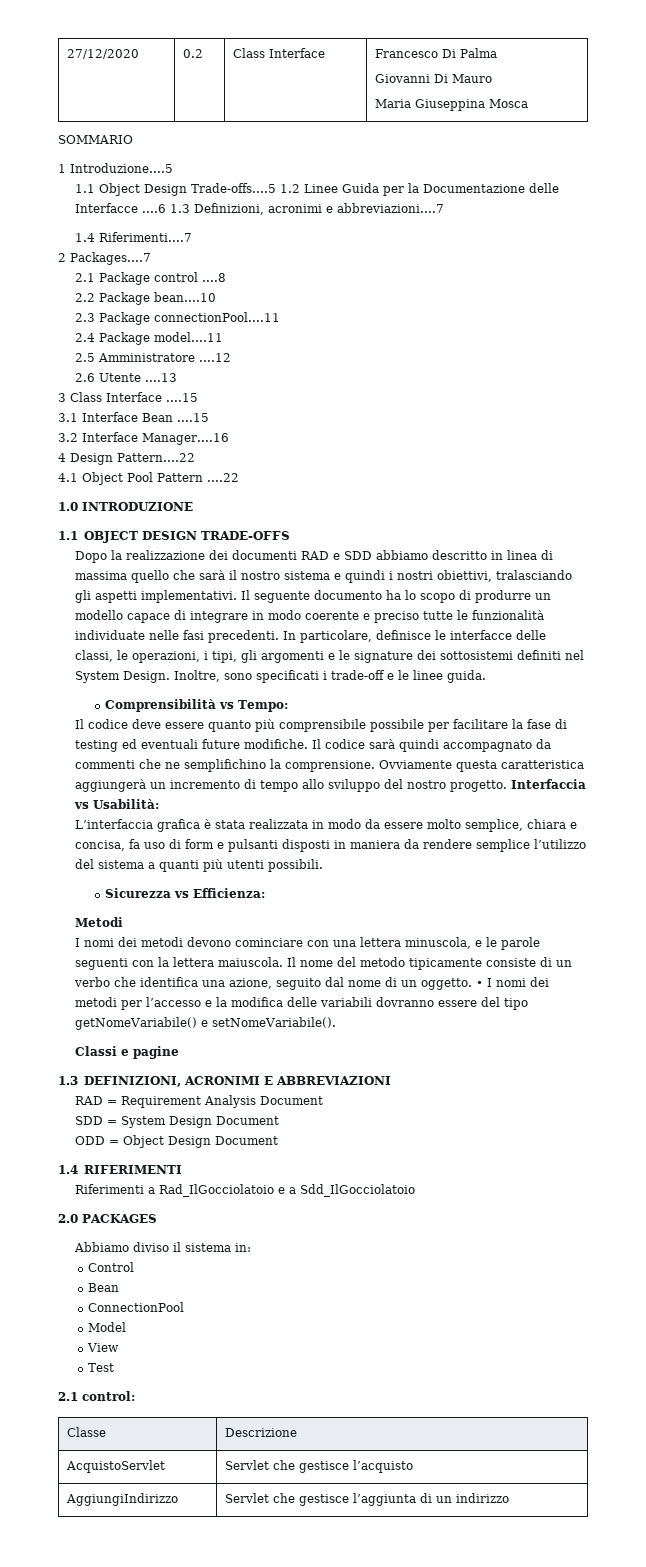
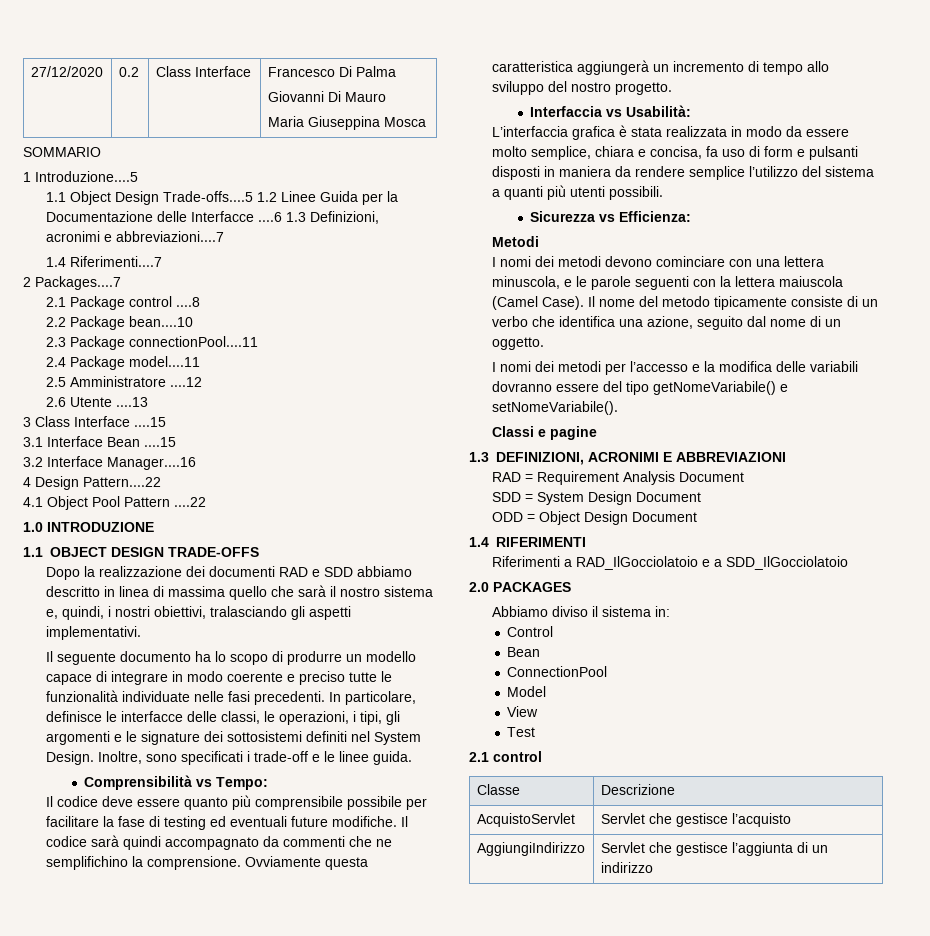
[334,570,386,583] e quindi -> [46,606,105,620] e, quindi,
(238, 596) none -> (142, 633) //
(508, 786) none -> (673, 88) //
[218,957,284,967] maiuscola. -> [779,276,844,287] [492,296,585,310] maiuscola (Camel Case).
[476,981,484,987] • -> (545, 343) //
[159,1184,275,1197] Rad_IlGocciolatoio -> [576,556,699,570] RAD_IlGocciolatoio
[300,1184,416,1197] Sdd_IlGocciolatoio -> [726,556,849,570] SDD_IlGocciolatoio
[82,1391,135,1401] control: -> [493,751,542,762] control

